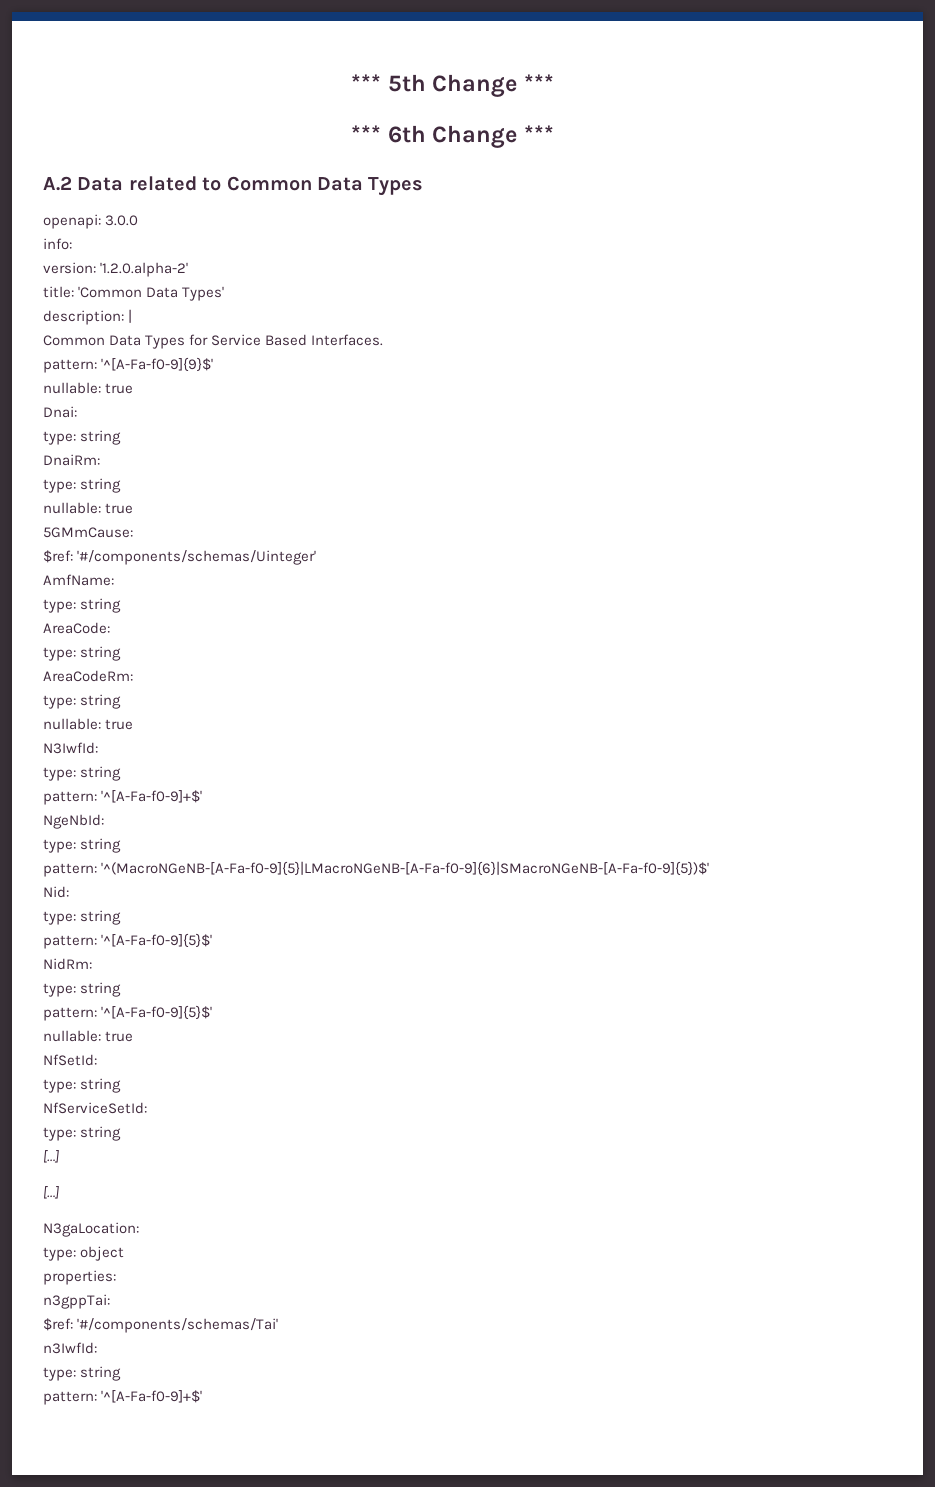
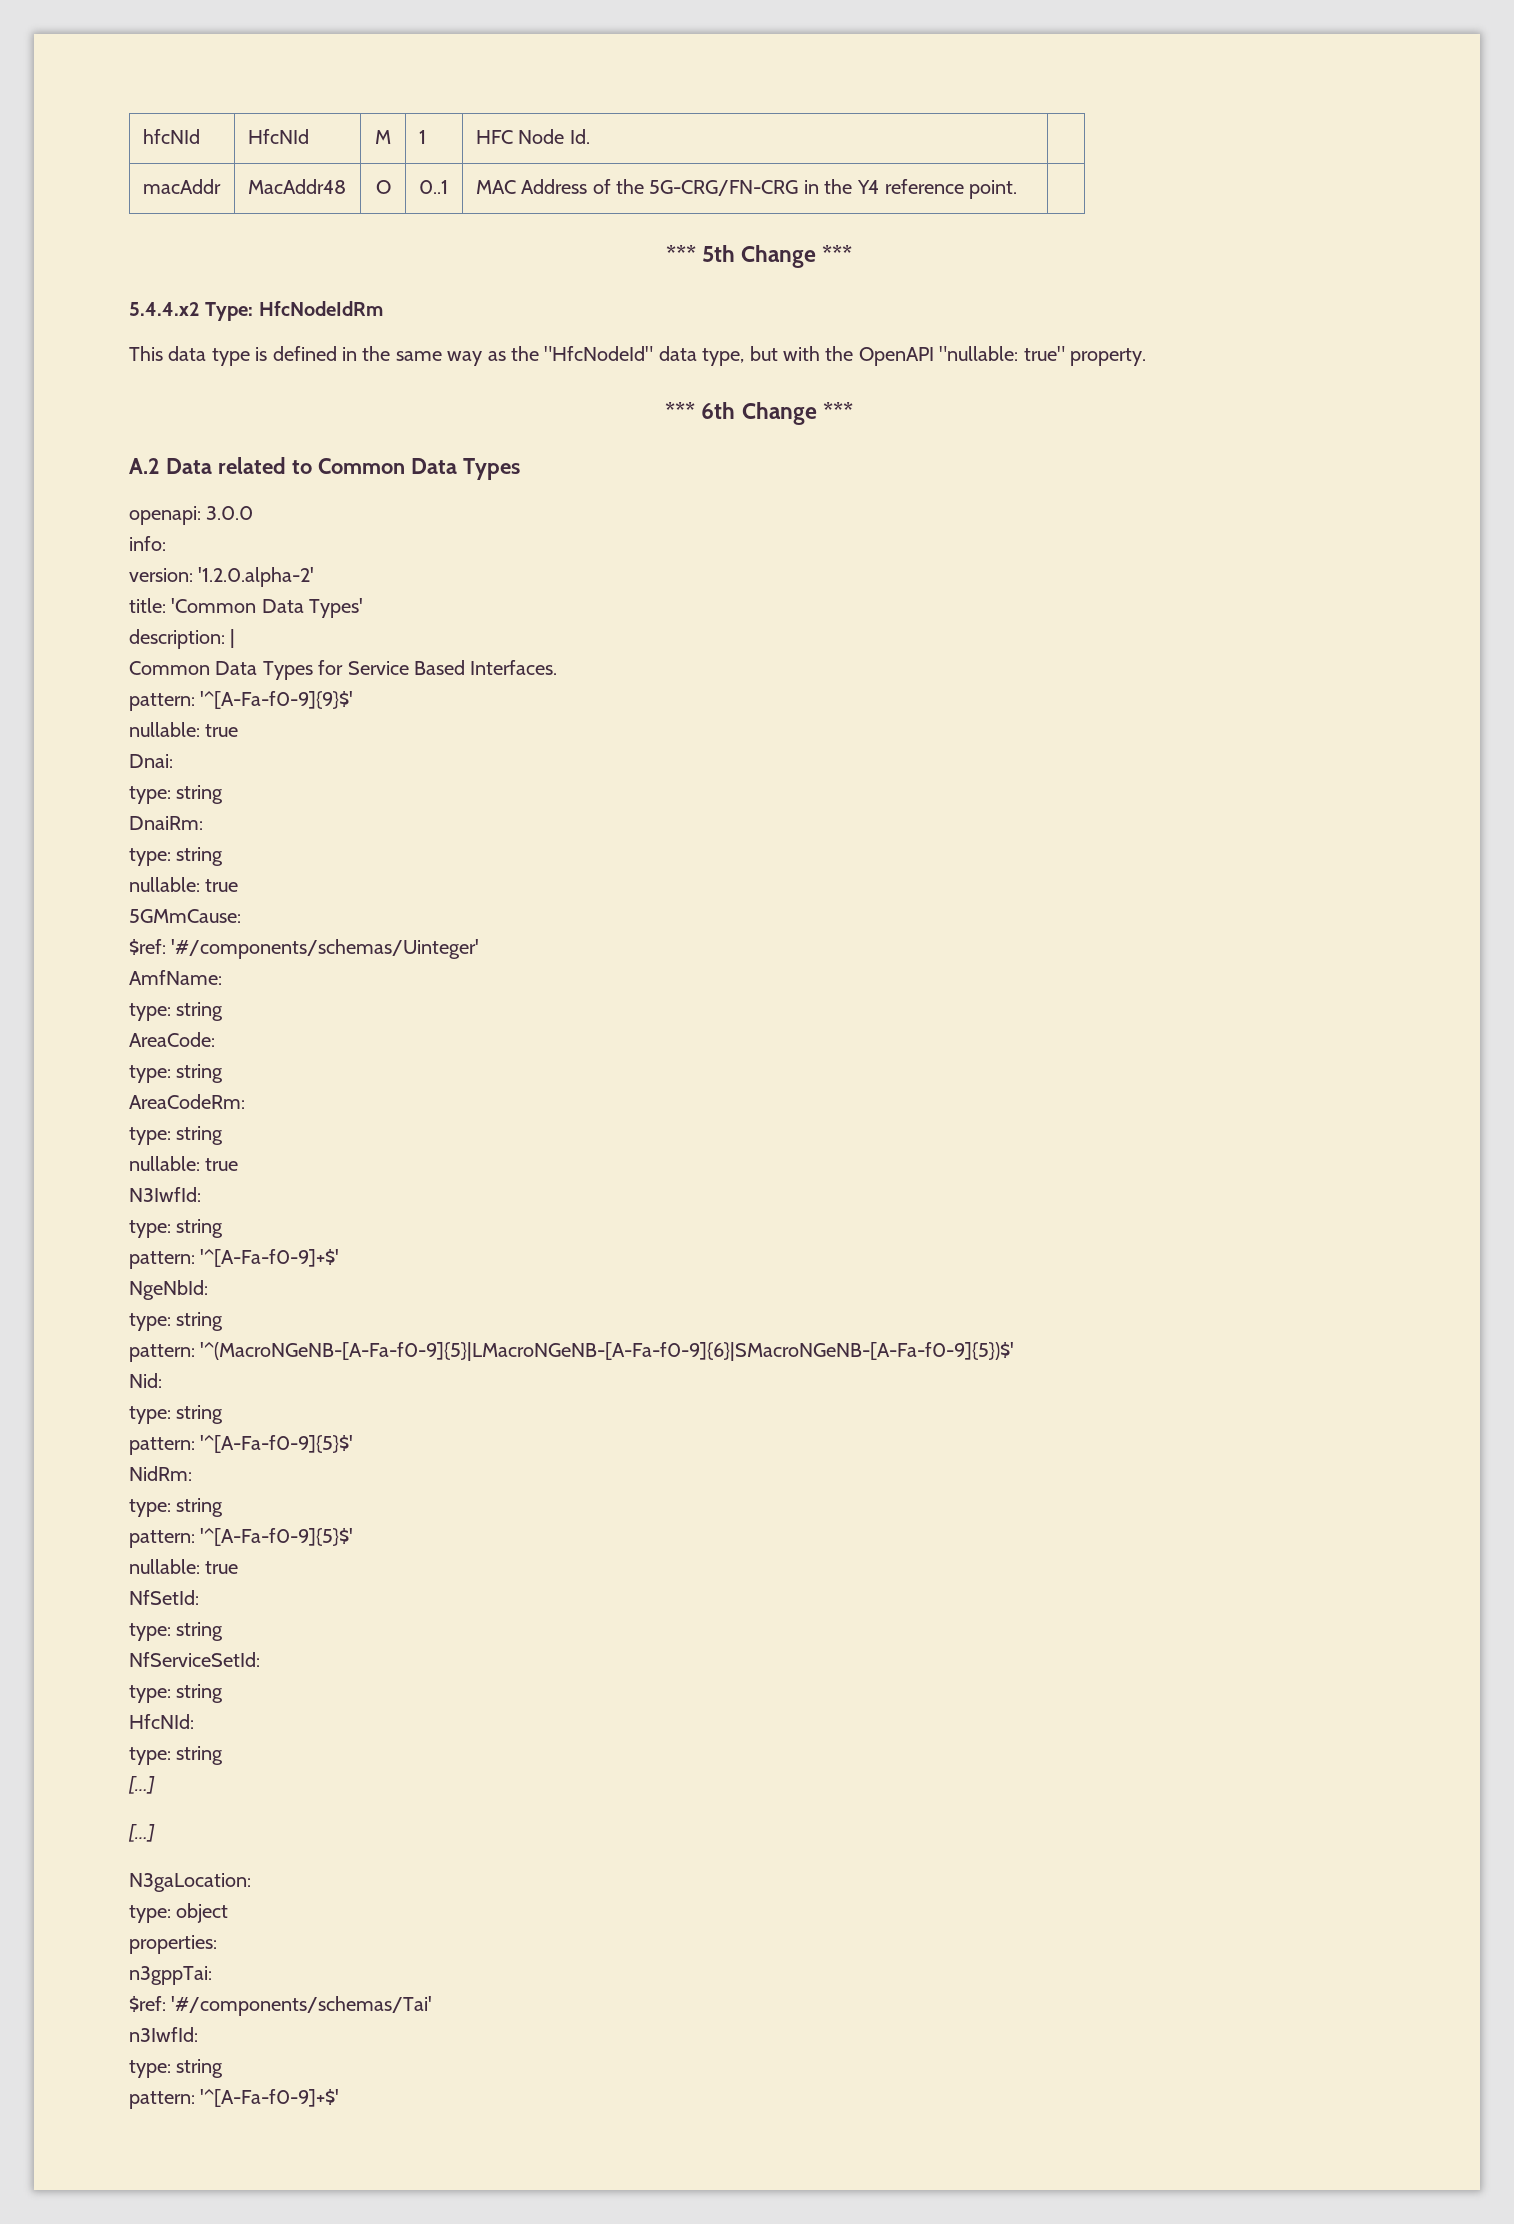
[351,74,554,97] *** 5th Change *** -> [142,129,200,144] [247,129,309,144] [375,130,391,144] [418,130,426,144] [475,129,590,144] [142,179,221,194] [247,179,346,194] [375,180,391,194] [418,180,448,194] [475,179,1018,199] [665,245,853,268] [129,301,383,321] [129,346,1146,366] hfcNId | HfcNId | M | 1 | HFC Node Id. | // macAddr | MacAddr48 | O | 0..1 | MAC Address of the 5G-CRG/FN-CRG in the Y4 reference point. | // *** 5th Change *** // 5.4.4.x2 Type: HfcNodeIdRm // This data type is defined in the same way as the "HfcNodeId" data type, but with the OpenAPI "nullable: true" property.
(122, 1133) none -> [129,1714,194,1729] [129,1746,224,1765] // HfcNId: // type: string

